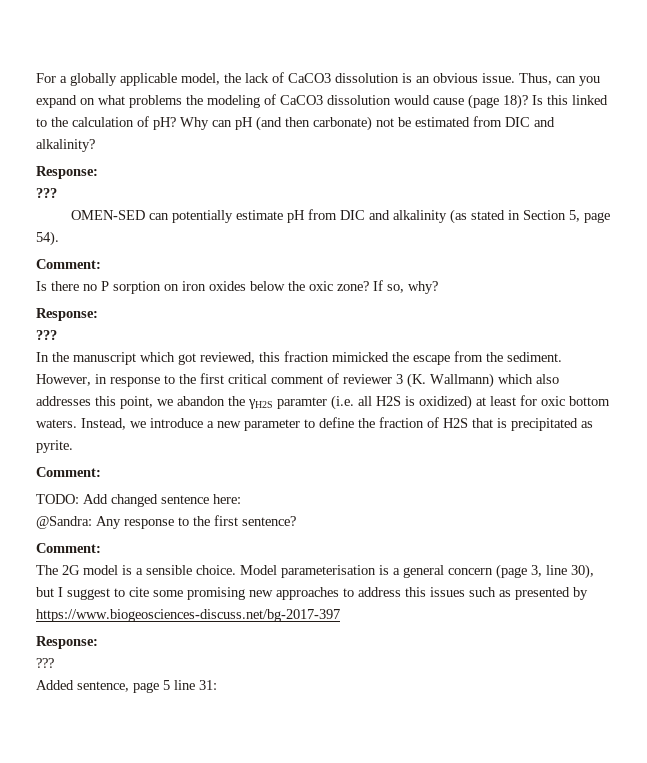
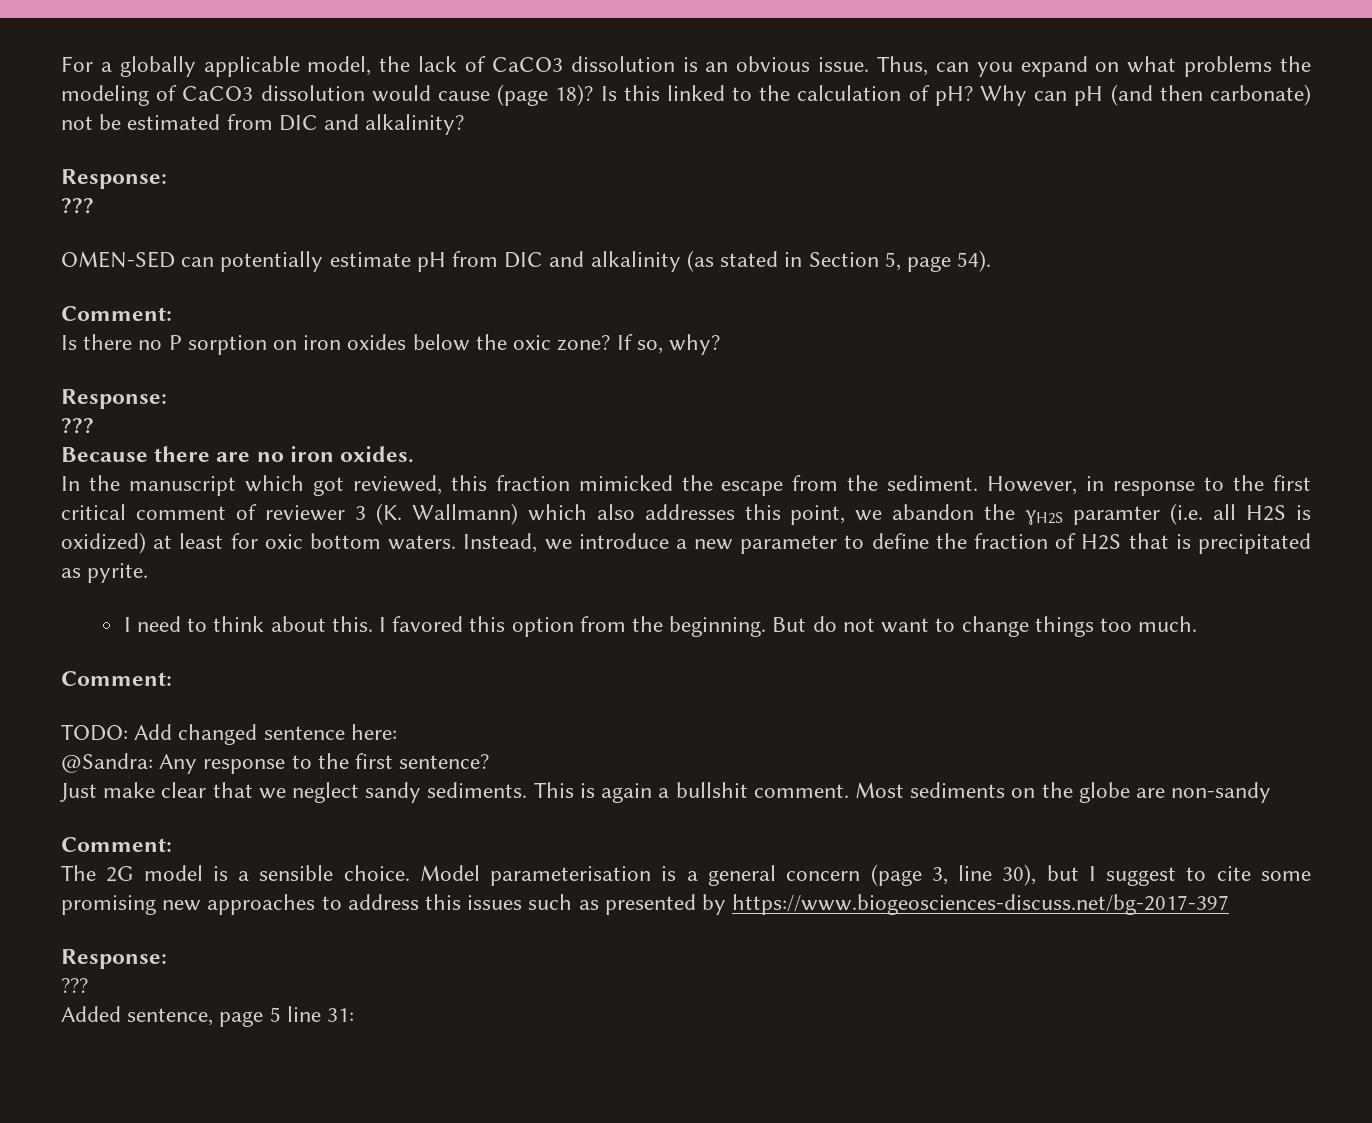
(57, 335) none -> [61,446,415,463] // Because there are no iron oxides.
(73, 446) none -> [123,616,1198,637] // I need to think about this. I favored this option from the beginning. But do not want to change things too much.
(296, 521) none -> [60,782,1272,803] // Just make clear that we neglect sandy sediments. This is again a bullshit comment. Most sediments on the globe are non-sandy

